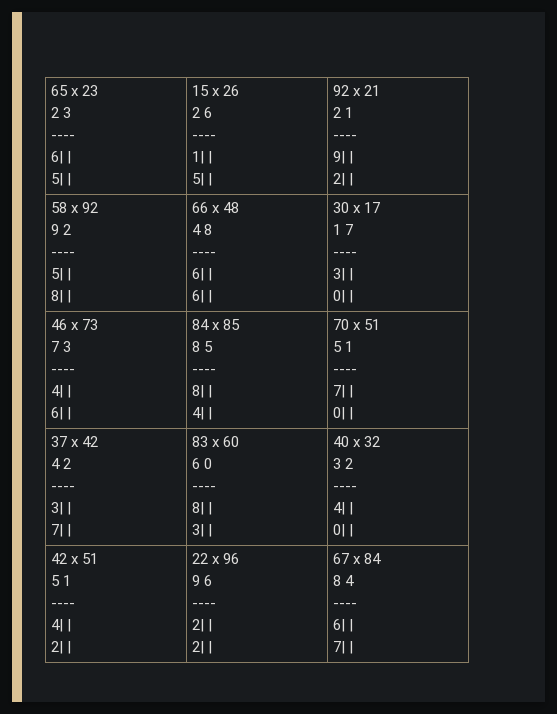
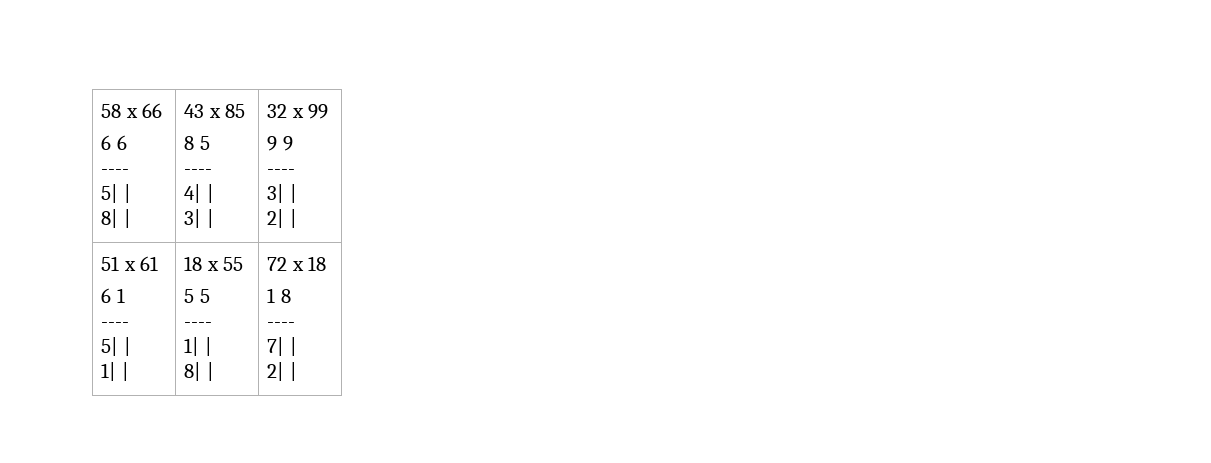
[51,85,99,96] [51,107,72,118] [51,135,76,140] [51,151,72,164] [51,173,72,186] [192,85,240,96] [192,107,213,118] [192,135,217,140] [192,151,213,164] [192,173,213,186] [333,85,381,96] [333,107,354,118] [333,135,358,140] [333,151,354,164] [333,173,354,186] [51,202,99,213] [51,224,72,235] 65 x 23 // 2 3 // ---- // 6| | // 5| | | 15 x 26 // 2 6 // ---- // 1| | // 5| | | 92 x 21 // 2 1 // ---- // 9| | // 2| | // 58 x 92 // 9 2 -> [100,103,163,118] [100,135,127,150] 58 x 66 // 6 6
[192,202,240,213] [192,224,213,235] [192,252,217,257] [192,268,213,281] [192,290,213,303] [333,202,381,213] [333,224,354,235] [333,252,358,257] [333,268,354,281] [333,290,354,303] [51,319,99,330] [51,341,72,352] [51,369,76,374] [51,385,72,398] [51,407,72,420] [192,319,210,330] 66 x 48 // 4 8 // ---- // 6| | // 6| | | 30 x 17 // 1 7 // ---- // 3| | // 0| | // 46 x 73 // 7 3 // ---- // 4| | // 6| | | 84 -> [183,104,204,118] 43
[192,385,213,398] [192,407,213,420] [333,319,381,330] [333,341,354,352] [333,369,358,374] [333,385,354,398] [333,407,354,420] [51,436,99,447] [51,458,72,469] [51,486,76,491] [51,502,72,515] [51,524,72,537] [192,436,240,447] [192,458,213,469] [192,486,217,491] [192,502,213,515] [192,524,213,537] [333,436,381,447] [333,458,354,469] [333,486,358,491] [333,502,354,515] [333,524,354,537] [51,553,99,564] [51,575,72,586] [51,603,76,608] [51,619,72,632] [51,641,72,654] [192,553,240,564] [192,575,213,586] [192,603,217,608] [192,619,213,632] [192,641,213,654] [333,553,382,564] [333,575,355,586] [333,603,358,608] [333,619,354,632] [333,641,346,654] 8| | // 4| | | 70 x 51 // 5 1 // ---- // 7| | // 0| | // 37 x 42 // 4 2 // ---- // 3| | // 7| | | 83 x 60 // 6 0 // ---- // 8| | // 3| | | 40 x 32 // 3 2 // ---- // 4| | // 0| | // 42 x 51 // 5 1 // ---- // 4| | // 2| | | 22 x 96 // 9 6 // ---- // 2| | // 2| | | 67 x 84 // 8 4 // ---- // 6| | // 7| -> [183,184,214,203] [183,209,214,228] [266,104,329,119] [266,136,293,151] [266,169,295,175] [266,184,297,203] [266,209,297,228] [100,256,159,271] [100,288,125,303] [100,322,129,328] [100,337,131,356] [100,362,129,381] [183,256,244,271] [183,289,210,303] [183,322,212,328] [183,337,212,356] [183,362,214,381] [266,256,327,271] [266,288,291,303] [266,322,295,328] [266,337,297,356] [266,362,284,381] 4| | // 3| | | 32 x 99 // 9 9 // ---- // 3| | // 2| | // 51 x 61 // 6 1 // ---- // 5| | // 1| | | 18 x 55 // 5 5 // ---- // 1| | // 8| | | 72 x 18 // 1 8 // ---- // 7| | // 2|

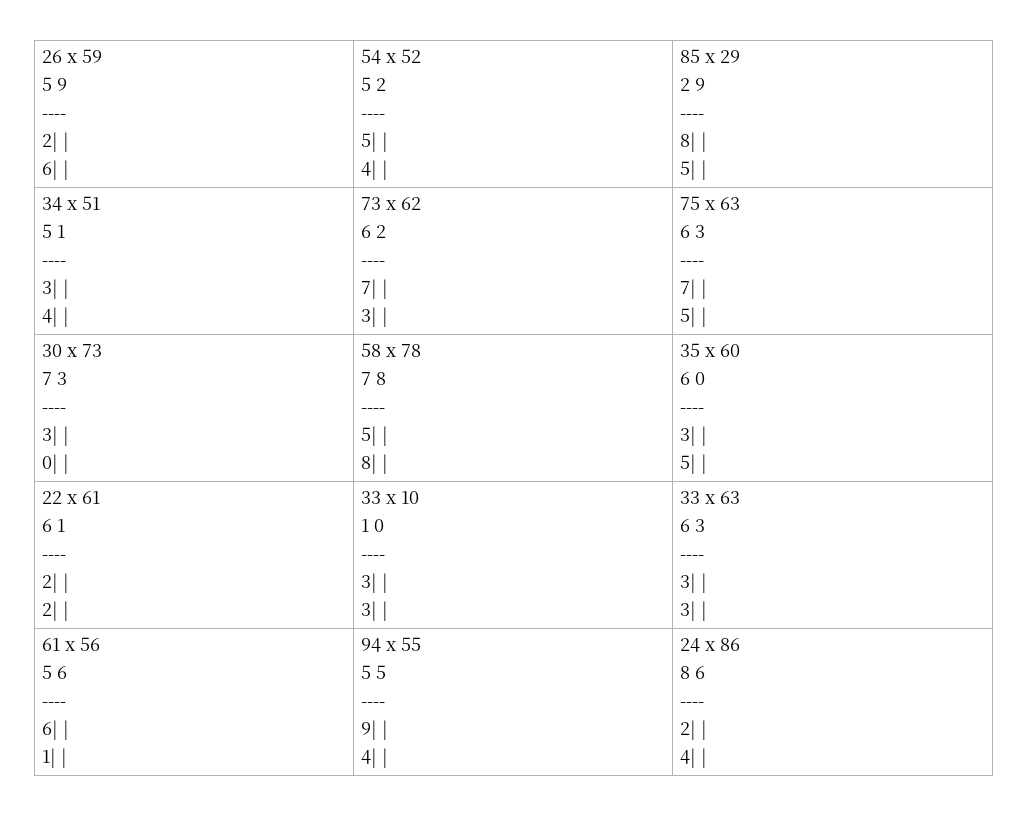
[100,103,163,118] [100,135,127,150] 58 x 66 // 6 6 -> [42,49,103,63] [42,77,68,91] [42,114,67,119] [42,132,70,152] [42,160,70,180] [361,49,422,64] [361,77,387,91] [361,114,386,119] [361,132,389,152] [361,160,389,180] [680,49,741,63] [680,78,706,91] [680,114,705,119] [680,132,708,152] [680,160,708,180] [42,196,101,211] [42,224,66,238] [42,261,67,266] [42,279,70,299] [42,307,70,327] [361,197,422,210] [361,225,387,238] [361,261,386,266] [361,279,389,299] [361,307,389,327] [680,196,741,210] [680,225,706,238] [680,261,705,266] [680,279,708,299] [680,307,708,327] [42,344,103,357] [42,372,68,385] [42,408,67,413] [42,426,70,446] [42,454,70,474] [361,343,422,357] [361,372,387,385] 26 x 59 // 5 9 // ---- // 2| | // 6| | | 54 x 52 // 5 2 // ---- // 5| | // 4| | | 85 x 29 // 2 9 // ---- // 8| | // 5| | // 34 x 51 // 5 1 // ---- // 3| | // 4| | | 73 x 62 // 6 2 // ---- // 7| | // 3| | | 75 x 63 // 6 3 // ---- // 7| | // 5| | // 30 x 73 // 7 3 // ---- // 3| | // 0| | | 58 x 78 // 7 8
[183,104,246,118] [183,136,210,150] [183,169,212,175] [183,184,214,203] [183,209,214,228] [266,104,329,119] [266,136,293,151] [266,169,295,175] [266,184,297,203] [266,209,297,228] [100,256,119,271] 43 x 85 // 8 5 // ---- // 4| | // 3| | | 32 x 99 // 9 9 // ---- // 3| | // 2| | // 51 -> [680,343,741,357] [680,372,706,385] [680,408,705,413] [680,426,708,446] [680,454,708,474] [42,491,63,504] 35 x 60 // 6 0 // ---- // 3| | // 5| | // 22
[100,337,118,356] 5| -> [42,573,70,593] [42,601,70,621] [361,491,420,504] [361,519,385,532] [361,555,386,560] [361,573,389,593] [361,601,389,621] [680,491,741,504] [680,519,706,532] [680,555,705,560] [680,573,708,593] [680,601,708,621] [42,637,101,651] [42,665,68,679] [42,702,67,707] [42,720,59,740] 2| | // 2| | | 33 x 10 // 1 0 // ---- // 3| | // 3| | | 33 x 63 // 6 3 // ---- // 3| | // 3| | // 61 x 56 // 5 6 // ---- // 6|
[183,256,202,271] 18 -> [361,638,382,652] 94
[183,337,212,356] [183,362,214,381] [266,256,327,271] [266,288,291,303] [266,322,295,328] [266,337,297,356] [266,362,284,381] 1| | // 8| | | 72 x 18 // 1 8 // ---- // 7| | // 2| -> [361,720,389,740] [361,748,389,768] [680,638,741,652] [680,666,706,679] [680,702,705,707] [680,720,708,740] [680,748,697,768] 9| | // 4| | | 24 x 86 // 8 6 // ---- // 2| | // 4|

